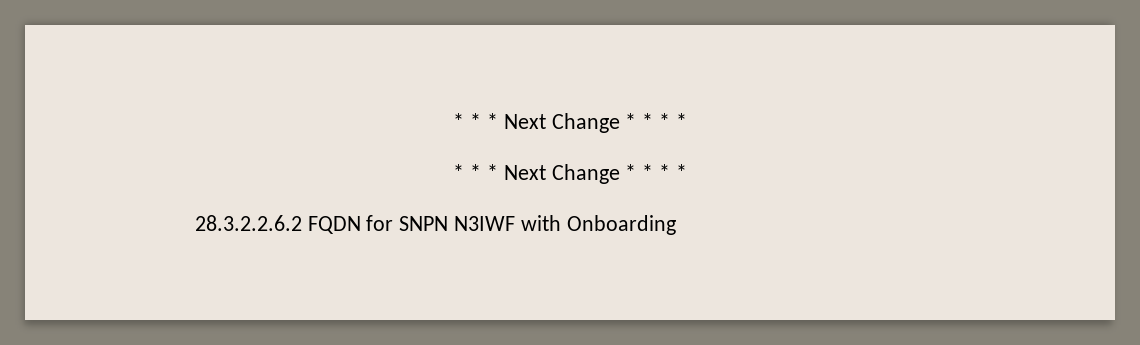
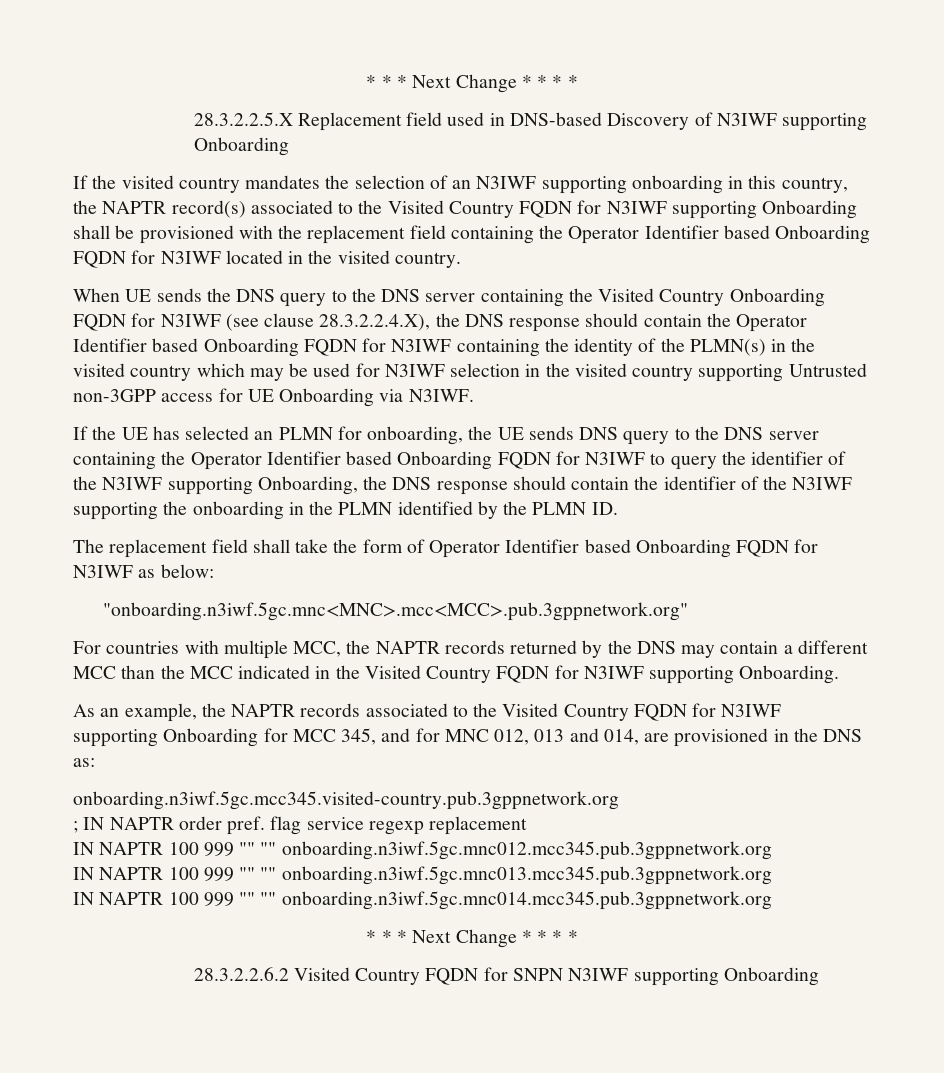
[453,113,687,133] * * * Next Change * * * * -> [366,74,578,93] [193,112,868,131] [193,137,289,156] [73,175,848,194] [73,200,858,219] [73,225,871,244] [73,250,461,268] [73,288,825,307] [73,313,808,332] [73,338,816,357] [73,363,867,382] [73,388,474,407] [73,426,819,445] [73,451,847,470] [73,476,853,495] [73,501,618,520] [73,539,819,558] [73,564,214,578] [103,602,689,621] [73,640,868,659] [73,665,840,684] [73,703,782,722] [73,728,863,747] [73,758,95,767] [73,791,619,810] [73,816,528,835] [73,841,772,860] [73,866,772,885] [73,891,772,910] * * * Next Change * * * * // 28.3.2.2.5.X Replacement field used in DNS-based Discovery of N3IWF supporting Onboarding // If the visited country mandates the selection of an N3IWF supporting onboarding in this country, the NAPTR record(s) associated to the Visited Country FQDN for N3IWF supporting Onboarding shall be provisioned with the replacement field containing the Operator Identifier based Onboarding FQDN for N3IWF located in the visited country. // When UE sends the DNS query to the DNS server containing the Visited Country Onboarding FQDN for N3IWF (see clause 28.3.2.2.4.X), the DNS response should contain the Operator Identifier based Onboarding FQDN for N3IWF containing the identity of the PLMN(s) in the visited country which may be used for N3IWF selection in the visited country supporting Untrusted non-3GPP access for UE Onboarding via N3IWF. // If the UE has selected an PLMN for onboarding, the UE sends DNS query to the DNS server containing the Operator Identifier based Onboarding FQDN for N3IWF to query the identifier of the N3IWF supporting Onboarding, the DNS response should contain the identifier of the N3IWF supporting the onboarding in the PLMN identified by the PLMN ID. // The replacement field shall take the form of Operator Identifier based Onboarding FQDN for N3IWF as below: // "onboarding.n3iwf.5gc.mnc<MNC>.mcc<MCC>.pub.3gppnetwork.org" // For countries with multiple MCC, the NAPTR records returned by the DNS may contain a different MCC than the MCC indicated in the Visited Country FQDN for N3IWF supporting Onboarding. // As an example, the NAPTR records associated to the Visited Country FQDN for N3IWF supporting Onboarding for MCC 345, and for MNC 012, 013 and 014, are provisioned in the DNS as: // onboarding.n3iwf.5gc.mcc345.visited-country.pub.3gppnetwork.org // ; IN NAPTR order pref. flag service regexp replacement // IN NAPTR 100 999 "" "" onboarding.n3iwf.5gc.mnc012.mcc345.pub.3gppnetwork.org // IN NAPTR 100 999 "" "" onboarding.n3iwf.5gc.mnc013.mcc345.pub.3gppnetwork.org // IN NAPTR 100 999 "" "" onboarding.n3iwf.5gc.mnc014.mcc345.pub.3gppnetwork.org
(302, 223) none -> [293,967,421,985] Visited Country
[520,215,561,231] with -> [633,968,719,986] supporting

